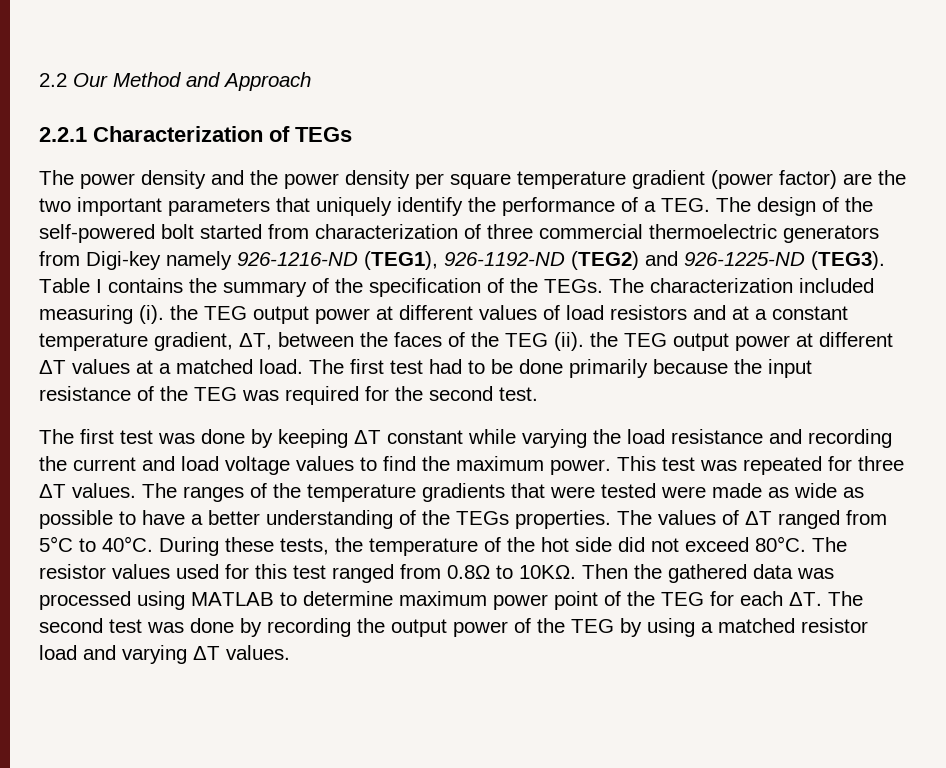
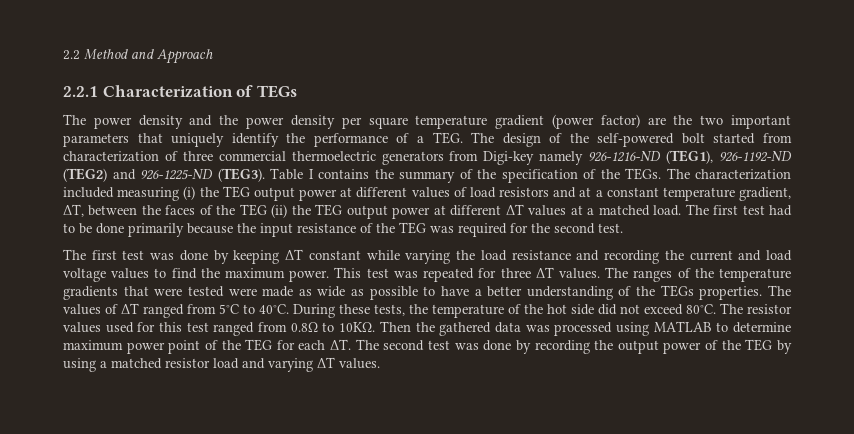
[73,73,108,87] Our -> (80, 55) none
[139,305,164,324] (i). -> [183,186,196,200] (i)
[554,332,584,351] (ii). -> [271,204,288,218] (ii)

